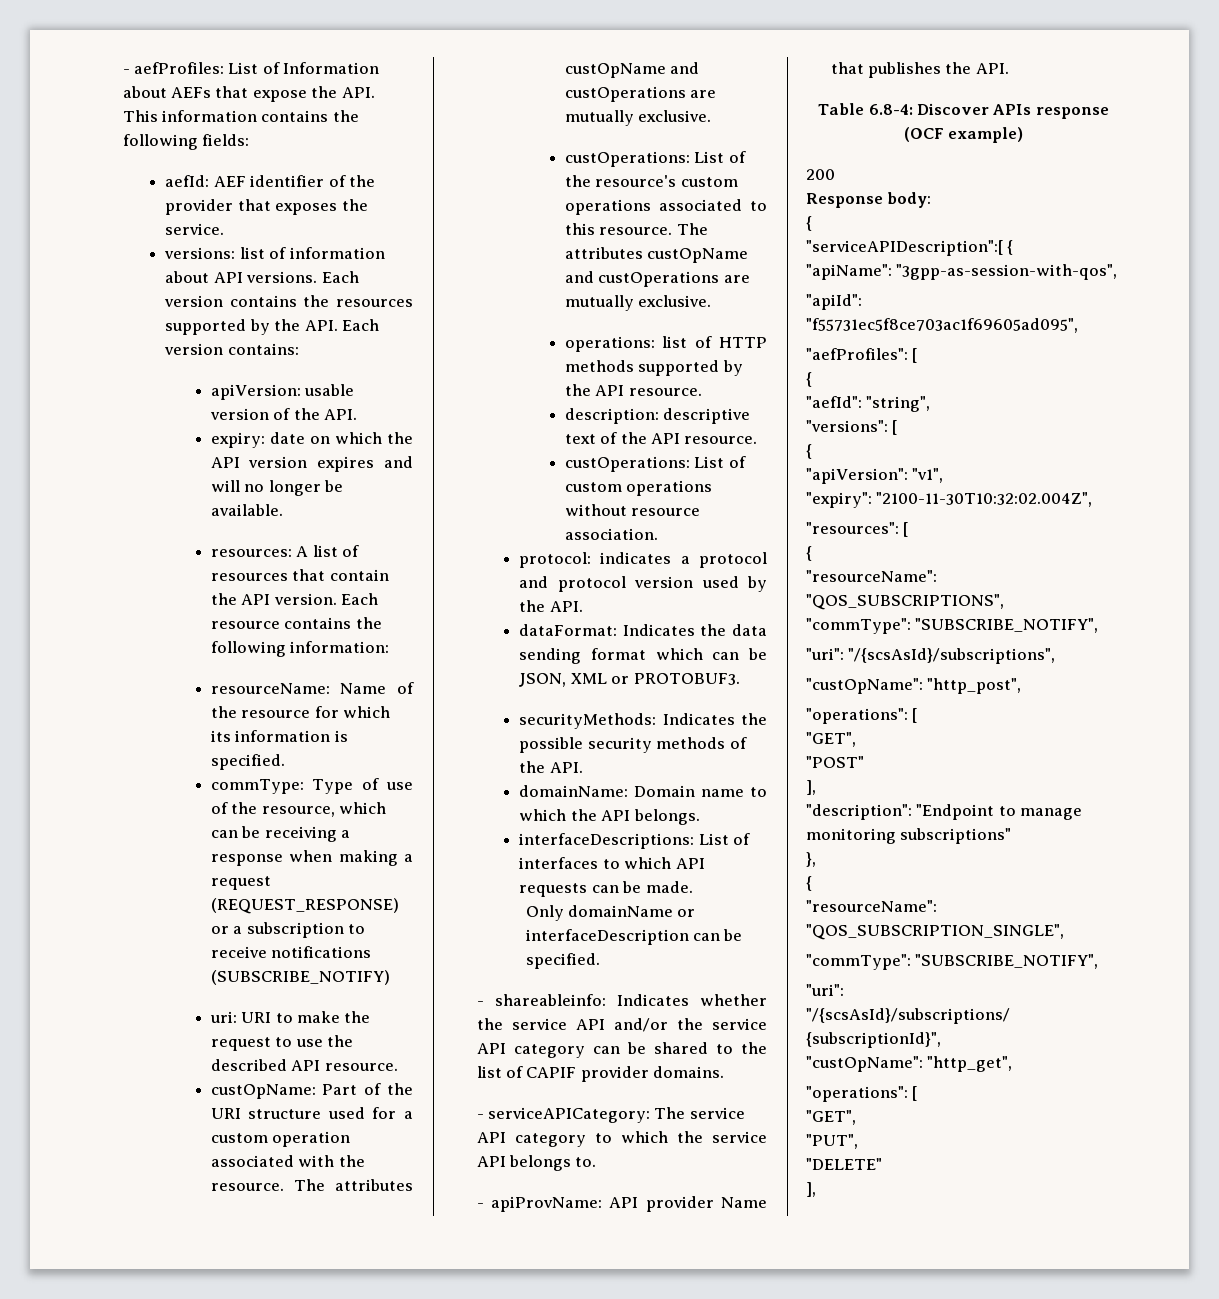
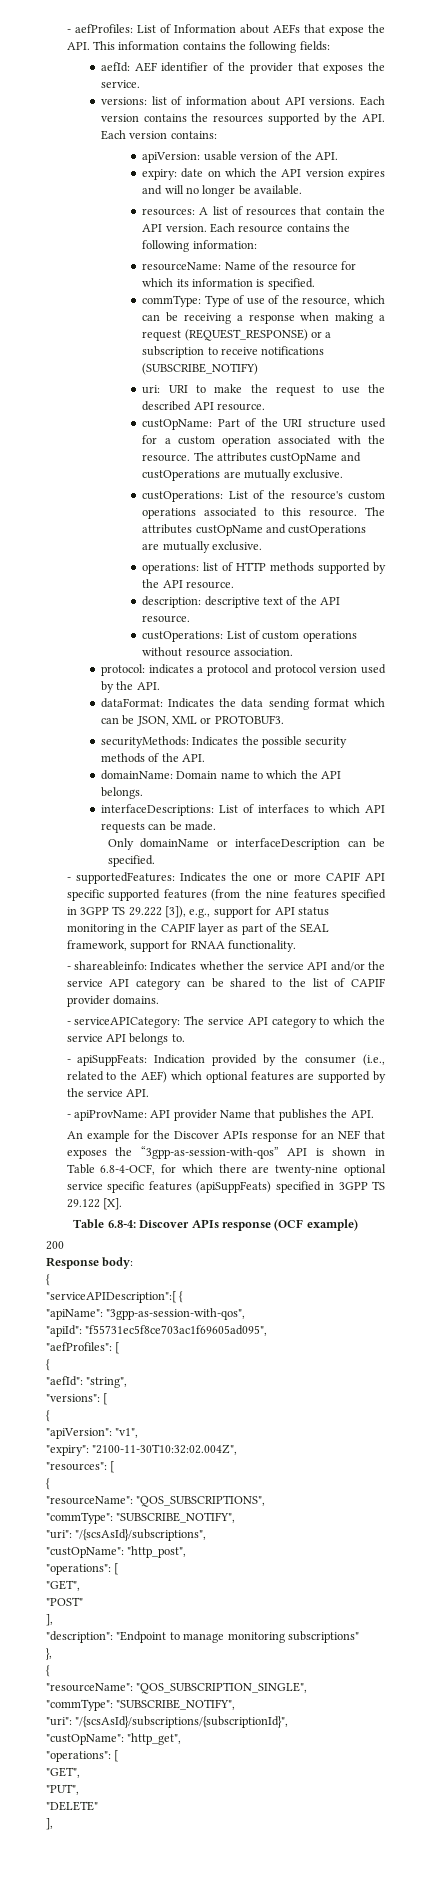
(600, 961) none -> [66,872,385,884] [66,889,386,901] [66,906,329,918] [66,923,329,935] [66,940,297,952] // - supportedFeatures: Indicates the one or more CAPIF API specific supported features (from the nine features specified in 3GPP TS 29.222 [3]), e.g., support for API status monitoring in the CAPIF layer as part of the SEAL framework, support for RNAA functionality.
(597, 1162) none -> [66,1054,385,1066] [66,1071,386,1083] [66,1088,150,1097] // - apiSuppFeats: Indication provided by the consumer (i.e., related to the AEF) which optional features are supported by the service API.
(1009, 68) none -> [66,1130,385,1142] [66,1146,386,1159] [66,1164,386,1176] [66,1181,386,1193] [66,1198,122,1210] // An example for the Discover APIs response for an NEF that exposes the “3gpp-as-session-with-qos” API is shown in Table 6.8-4-OCF, for which there are twenty-nine optional service specific features (apiSuppFeats) specified in 3GPP TS 29.122 [X].

